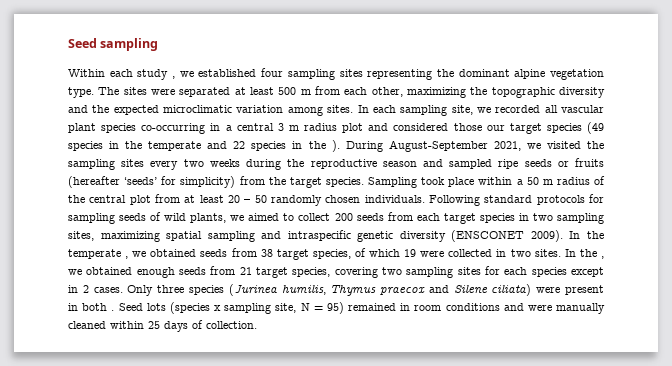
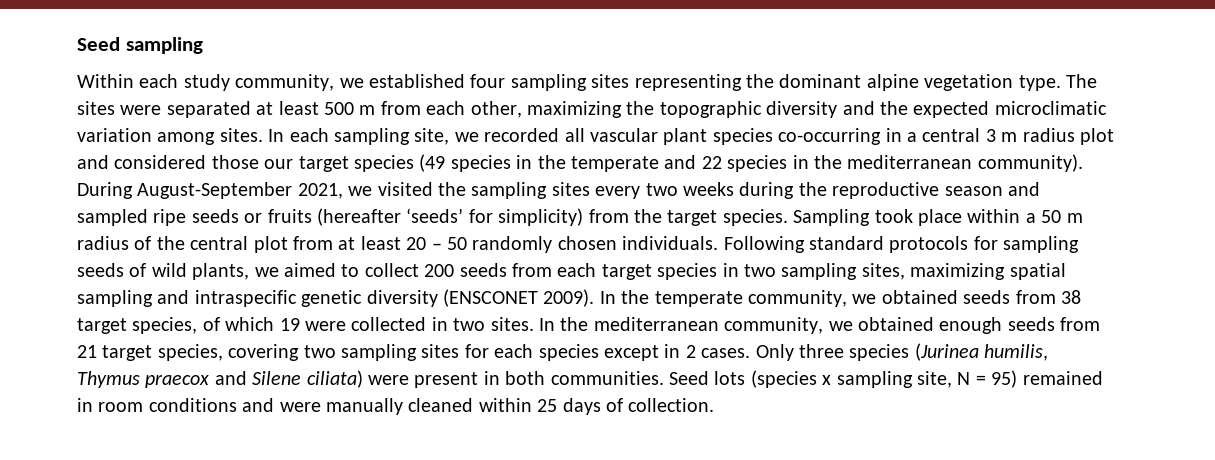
[172,76,176,79] , -> [235,74,335,91] community,
[331,140,340,152] ). -> [847,154,1083,172] mediterranean community).
[125,256,129,259] , -> [747,290,847,307] community,
[601,256,604,259] , -> [593,317,824,334] mediterranean community,
[111,310,115,311] . -> [550,371,664,385] communities.

